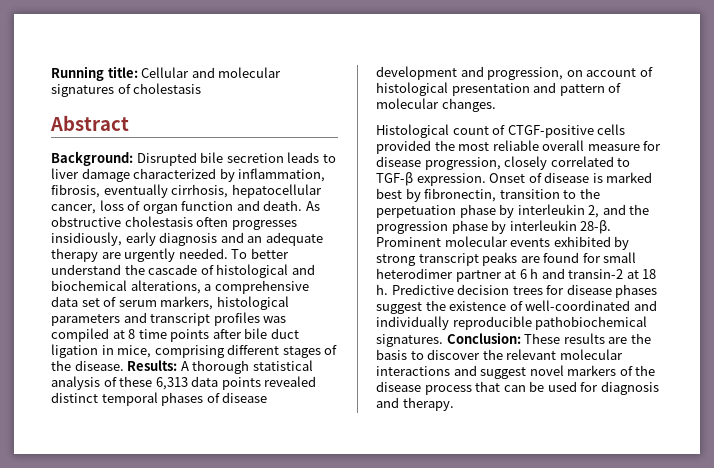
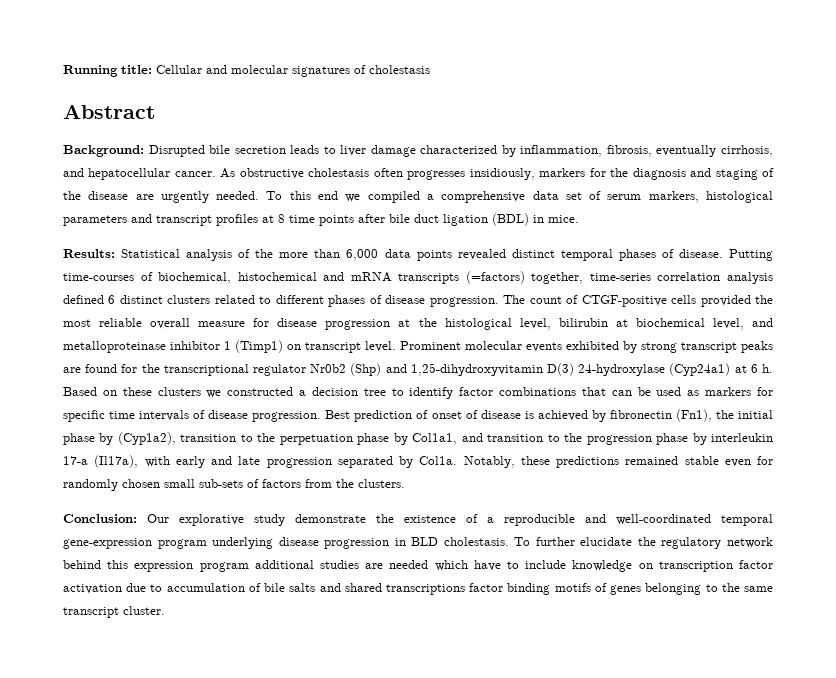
[231,184,322,198] [51,200,303,214] hepatocellular cancer, loss of organ function and death. -> [63,168,216,180] and hepatocellular cancer.
[125,232,323,246] [51,248,289,262] [51,264,315,278] [51,280,201,294] early diagnosis and an adequate therapy are urgently needed. To better understand the cascade of histological and biochemical alterations, -> [539,168,775,180] [63,191,420,203] markers for the diagnosis and staging of the disease are urgently needed. To this end we compiled
[263,316,287,323] [51,328,109,342] was compiled -> (258, 220) none
[101,344,338,358] [51,360,313,374] [51,376,188,390] in mice, comprising different stages of the disease. Results: A thorough statistical analysis of these 6,313 -> [492,213,579,226] [63,249,379,261] (BDL) in mice. // Results: Statistical analysis of the more than 6,000
[222,392,268,403] [376,66,653,80] [376,82,622,96] [376,98,496,112] [376,124,449,138] disease development and progression, on account of histological presentation and pattern of molecular changes. // Histological -> [678,249,773,261] [63,271,773,284] [63,295,526,307] disease. Putting time-courses of biochemical, histochemical and mRNA transcripts (=factors) together, time-series correlation analysis defined 6 distinct clusters related to different phases of disease progression. The
[424,156,631,170] [376,172,653,186] [376,188,600,202] [376,204,650,218] [376,220,612,234] progression, closely correlated to TGF-β expression. Onset of disease is marked best by fibronectin, transition to the perpetuation phase by interleukin 2, and the progression phase by interleukin 28-β. -> [325,318,774,330] [63,340,396,353] progression at the histological level, bilirubin at biochemical level, and metalloproteinase inhibitor 1 (Timp1) on transcript level.
[603,252,637,263] [376,268,657,282] [376,284,658,298] [376,300,657,314] [376,316,648,330] [376,332,651,347] [376,349,623,360] [376,365,656,379] [376,381,659,395] [376,397,454,411] small heterodimer partner at 6 h and transin-2 at 18 h. Predictive decision trees for disease phases suggest the existence of well-coordinated and individually reproducible pathobiochemical signatures. Conclusion: These results are the basis to discover the relevant molecular interactions and suggest novel markers of the disease process that can be used for diagnosis and therapy. -> [141,363,774,376] [63,387,774,399] [63,409,773,422] [63,432,774,445] [63,455,773,468] [63,479,405,491] [63,514,773,526] [63,537,774,549] [63,560,773,572] [63,583,773,595] [63,606,165,618] the transcriptional regulator Nr0b2 (Shp) and 1,25-dihydroxyvitamin D(3) 24-hydroxylase (Cyp24a1) at 6 h. Based on these clusters we constructed a decision tree to identify factor combinations that can be used as markers for specific time intervals of disease progression. Best prediction of onset of disease is achieved by fibronectin (Fn1), the initial phase by (Cyp1a2), transition to the perpetuation phase by Col1a1, and transition to the progression phase by interleukin 17-a (Il17a), with early and late progression separated by Col1a. Notably, these predictions remained stable even for randomly chosen small sub-sets of factors from the clusters. // Conclusion: Our explorative study demonstrate the existence of a reproducible and well-coordinated temporal gene-expression program underlying disease progression in BLD cholestasis. To further elucidate the regulatory network behind this expression program additional studies are needed which have to include knowledge on transcription factor activation due to accumulation of bile salts and shared transcriptions factor binding motifs of genes belonging to the same transcript cluster.

